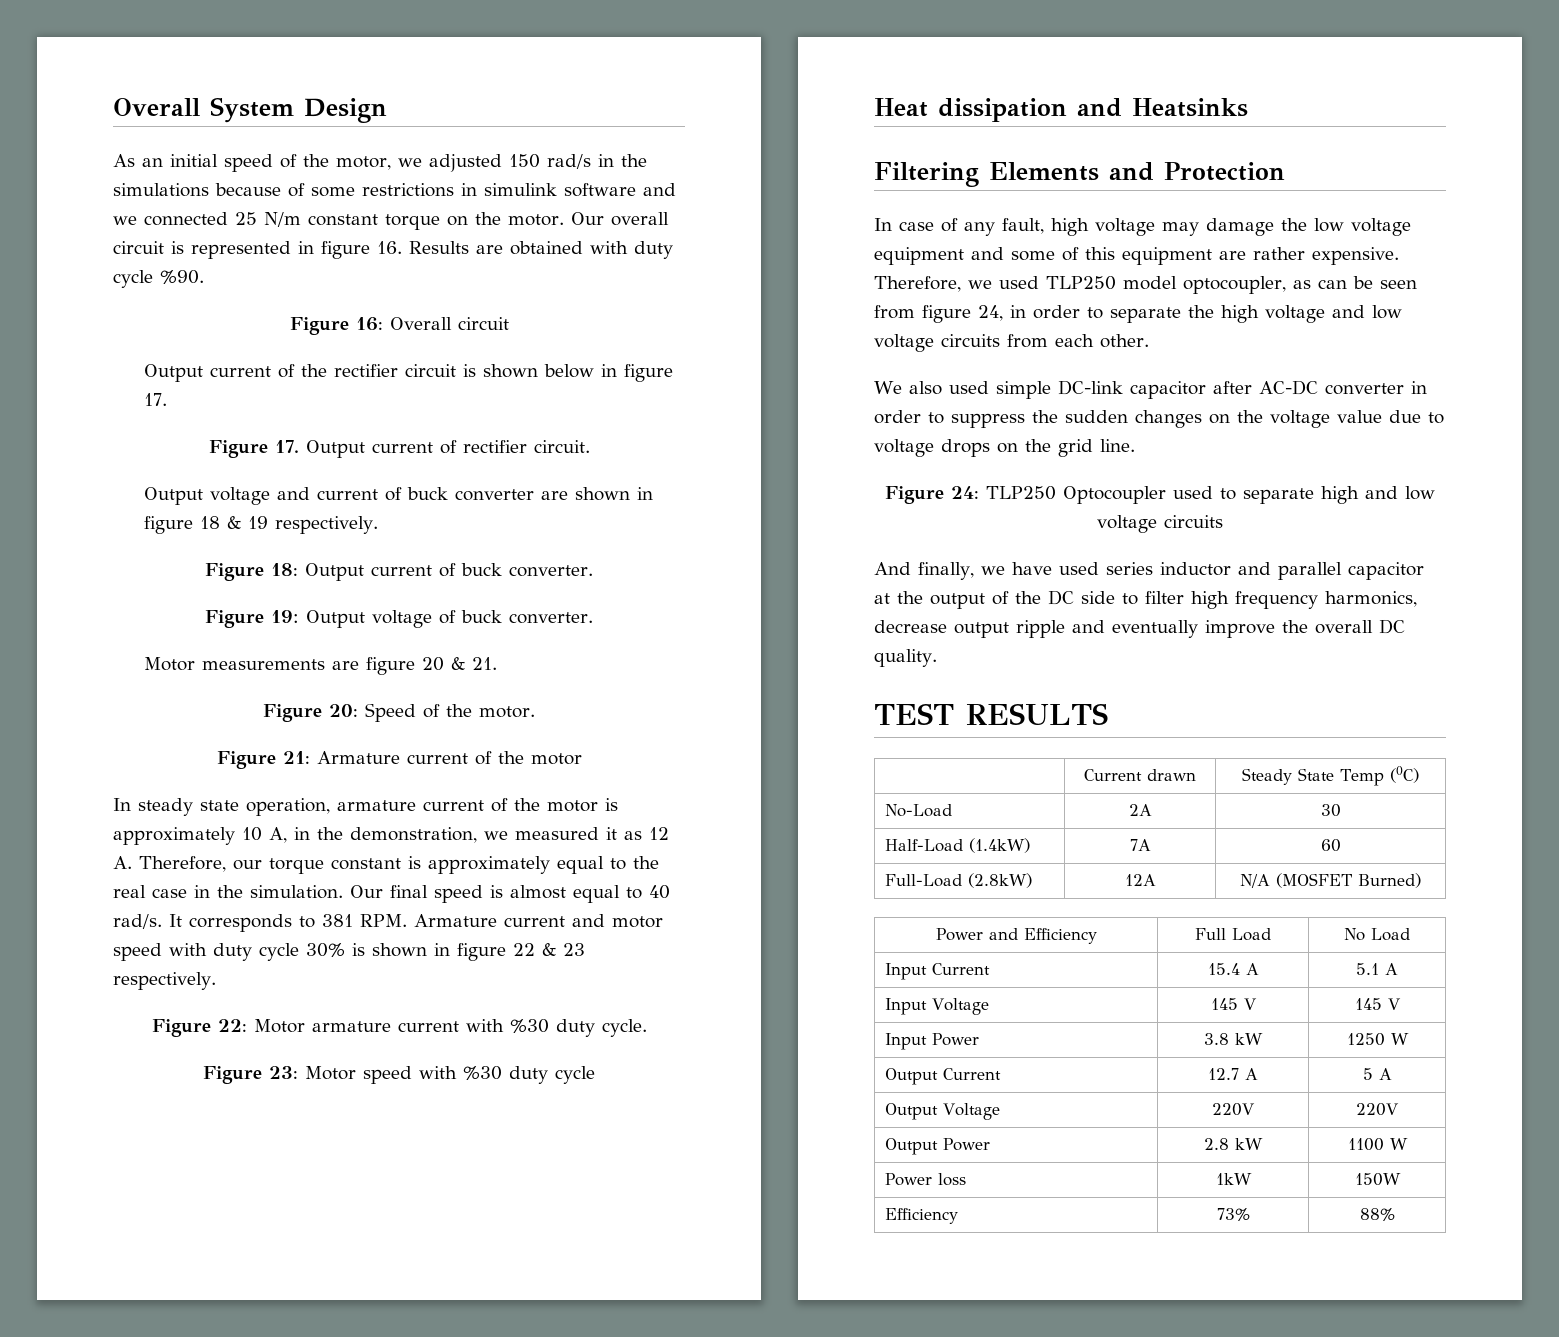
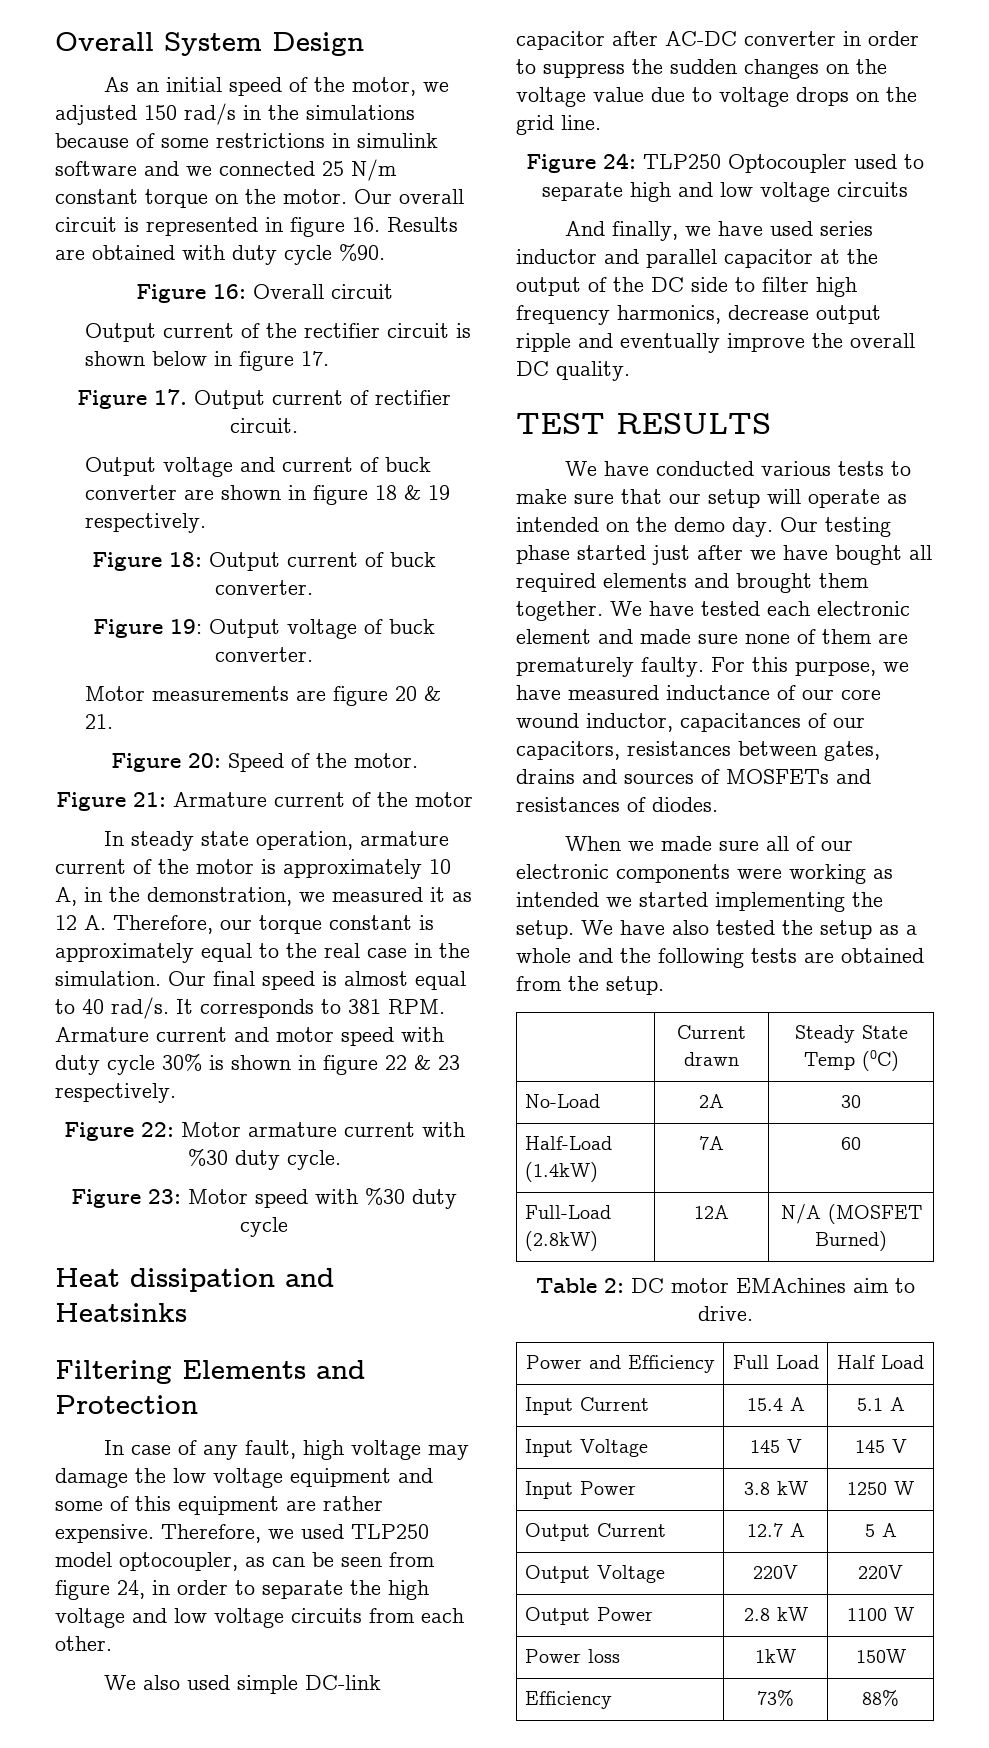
(1108, 714) none -> [565,461,912,476] [516,489,907,508] [516,517,891,537] [516,545,932,565] [516,573,869,593] [516,601,910,621] [516,629,908,644] [516,657,909,677] [516,685,881,700] [516,713,865,732] [516,741,880,761] [516,769,871,784] [516,797,718,812] [565,836,854,851] [516,864,893,884] [516,892,883,912] [516,920,917,939] [516,948,924,968] [516,976,664,995] // We have conducted various tests to make sure that our setup will operate as intended on the demo day. Our testing phase started just after we have bought all required elements and brought them together. We have tested each electronic element and made sure none of them are prematurely faulty. For this purpose, we have measured inductance of our core wound inductor, capacitances of our capacitors, resistances between gates, drains and sources of MOSFETs and resistances of diodes. // When we made sure all of our electronic components were working as intended we started implementing the setup. We have also tested the setup as a whole and the following tests are obtained from the setup.
(1421, 880) none -> [535,1278,915,1293] [697,1306,753,1321] // Table 2: DC motor EMAchines aim to drive.
[1344,928,1365,941] No -> [837,1355,875,1369] Half

